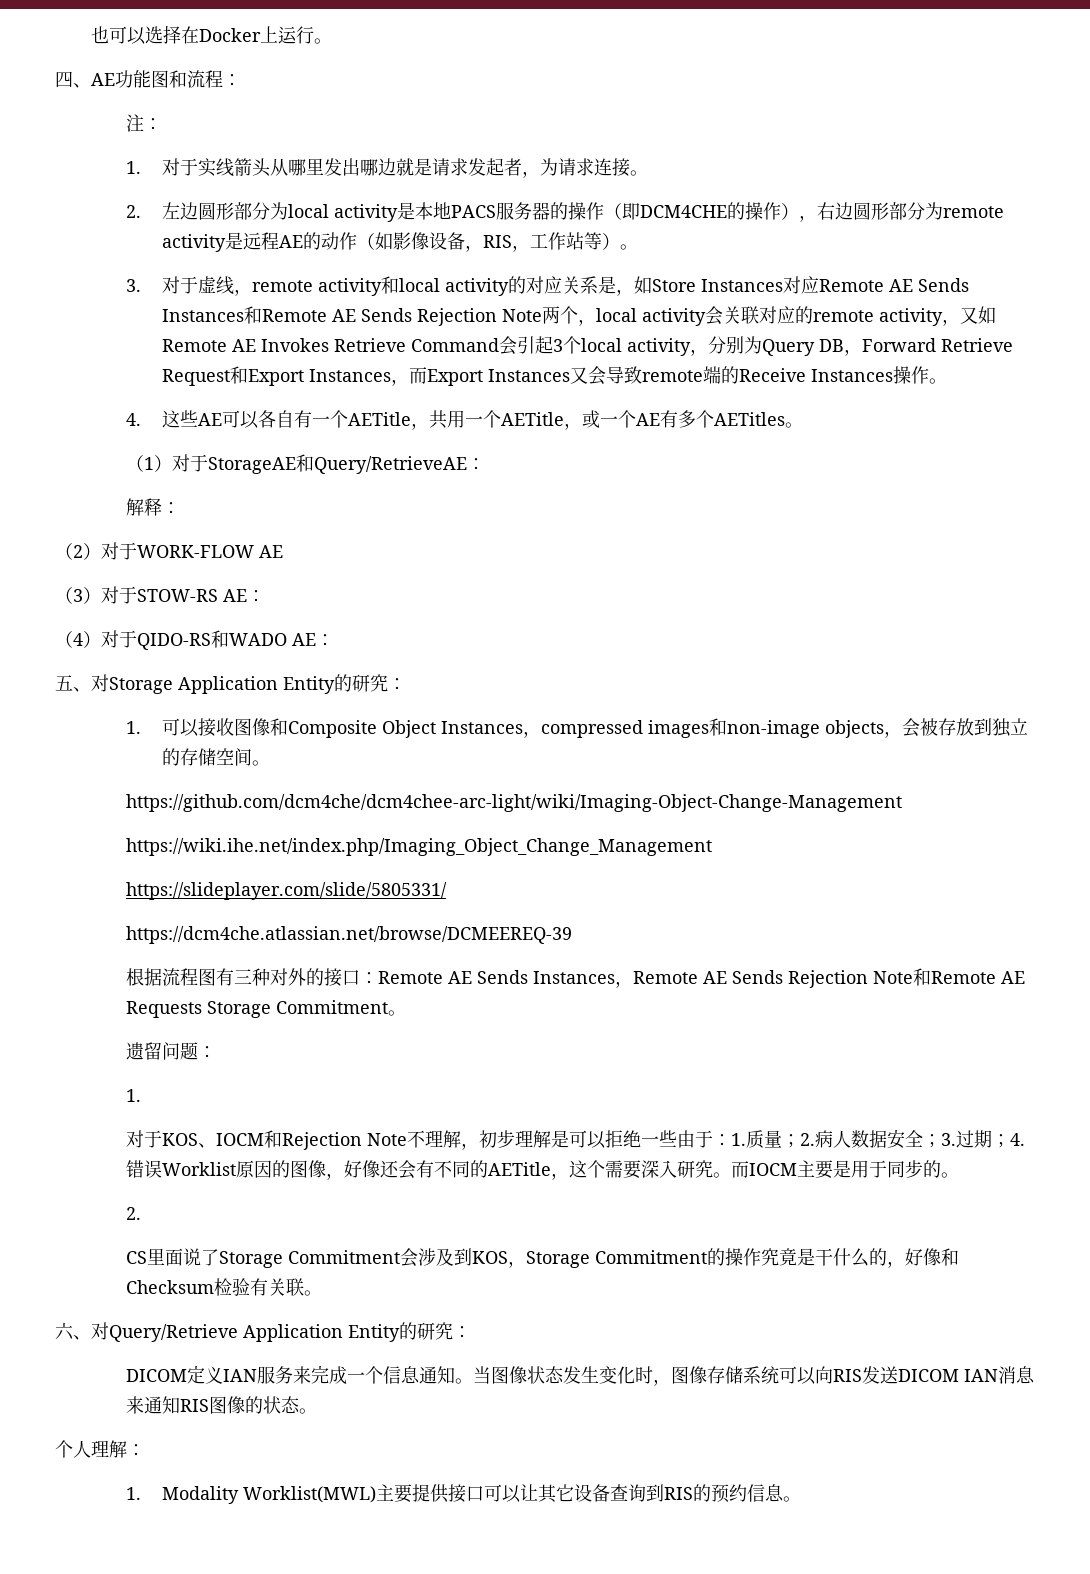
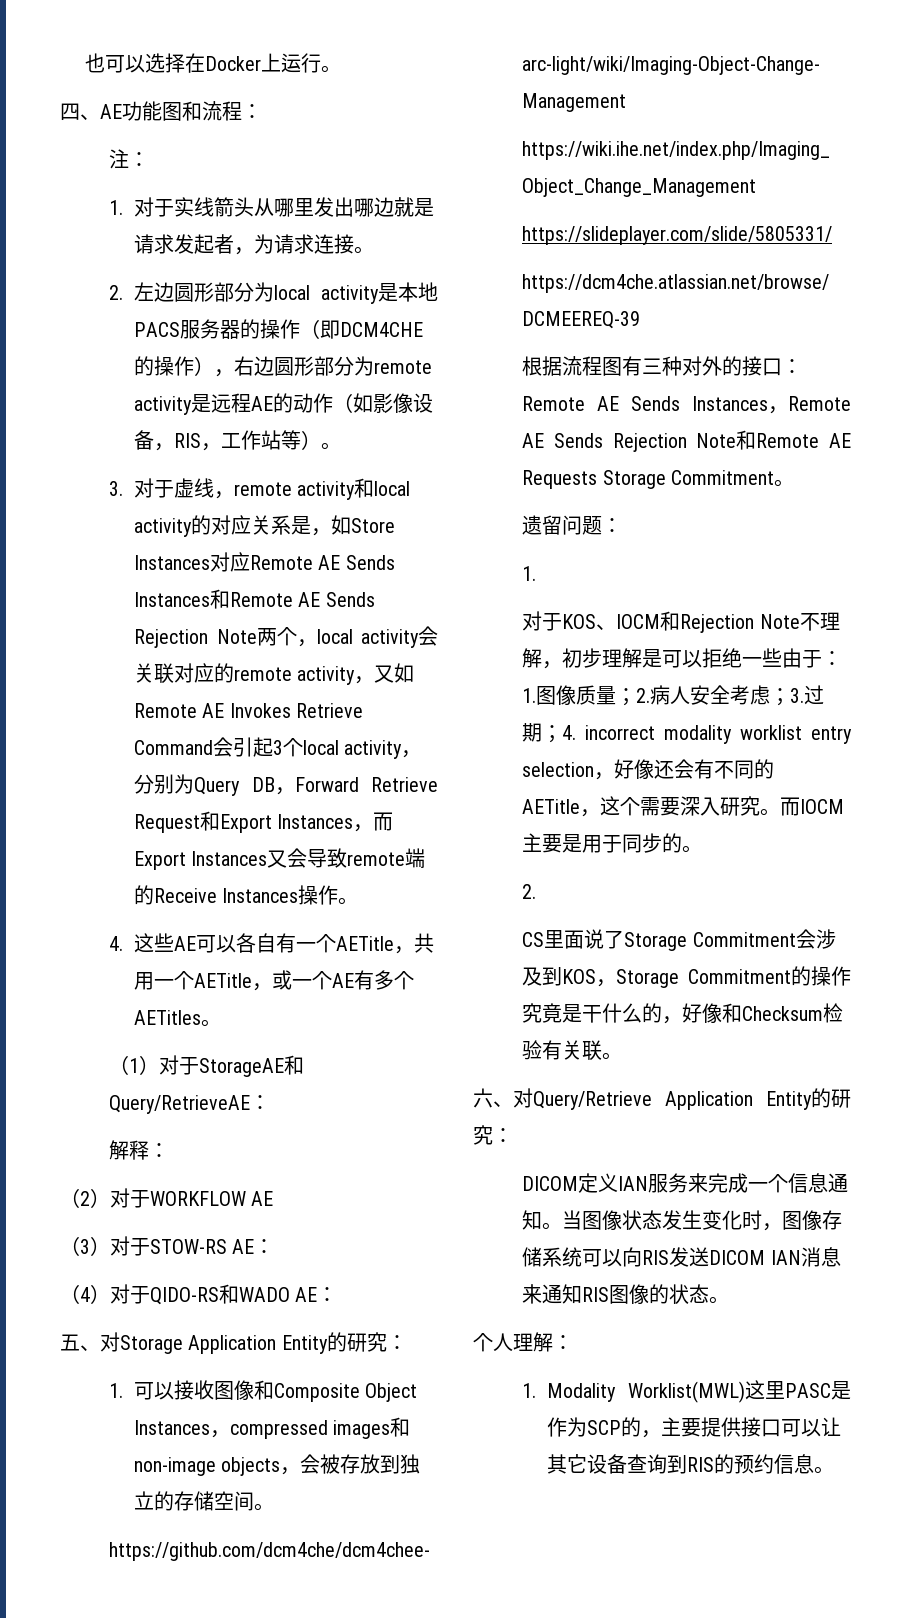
[137,545,254,558] WORK-FLOW -> [150,1191,246,1206] WORKFLOW
(747, 1139) none -> [536,685,577,705] 图像
[851,1129,924,1149] 数据安全 -> [690,685,771,705] 安全考虑
[126,1160,327,1178] 错误Worklist原因的图像 -> [585,725,852,744] [522,762,595,777] incorrect modality worklist entry selection
(377, 1494) none -> [745,1380,851,1400] [547,1417,662,1438] 这里PASC是作为SCP的，

